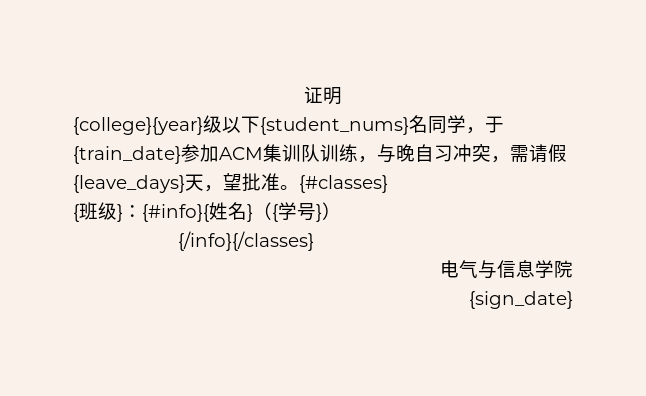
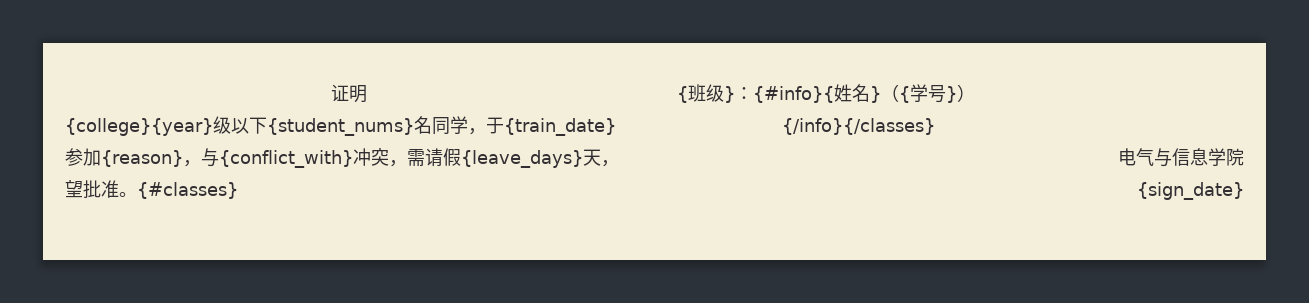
[219,144,453,163] ACM集训队训练，与晚自习 -> [101,148,353,168] {reason}，与{conflict_with}

